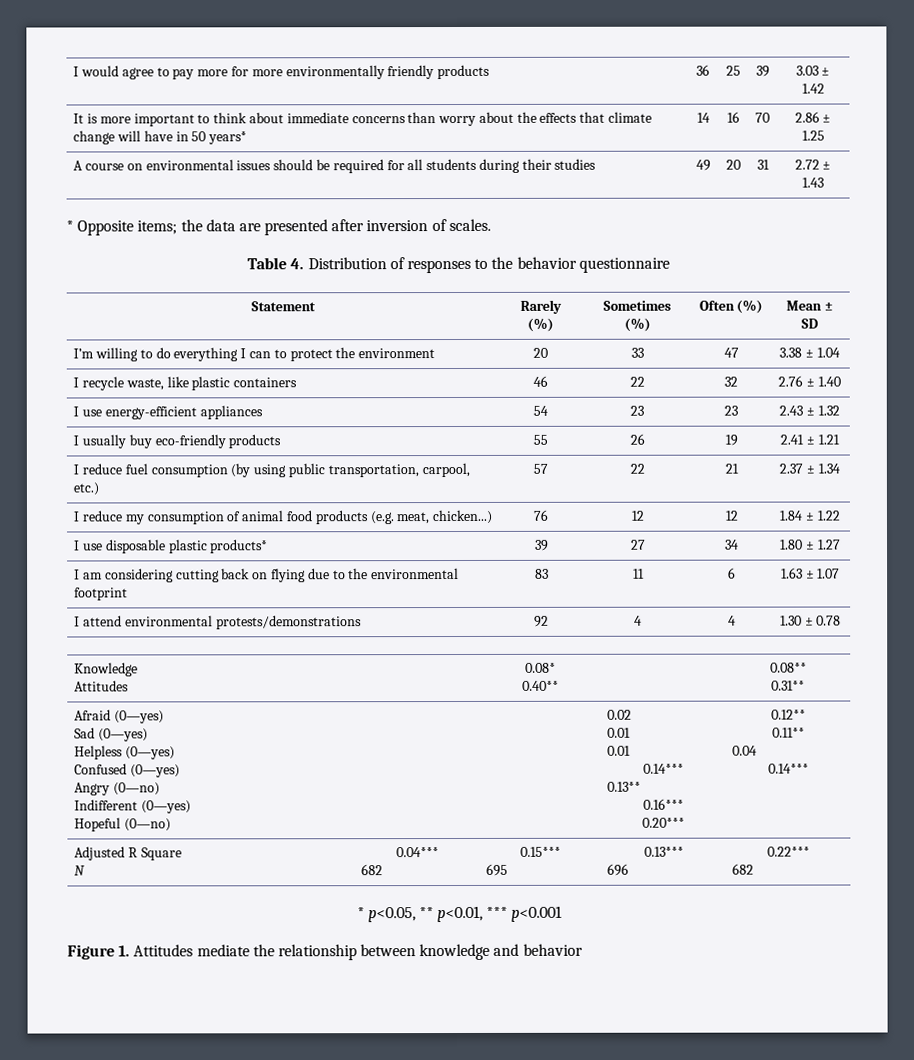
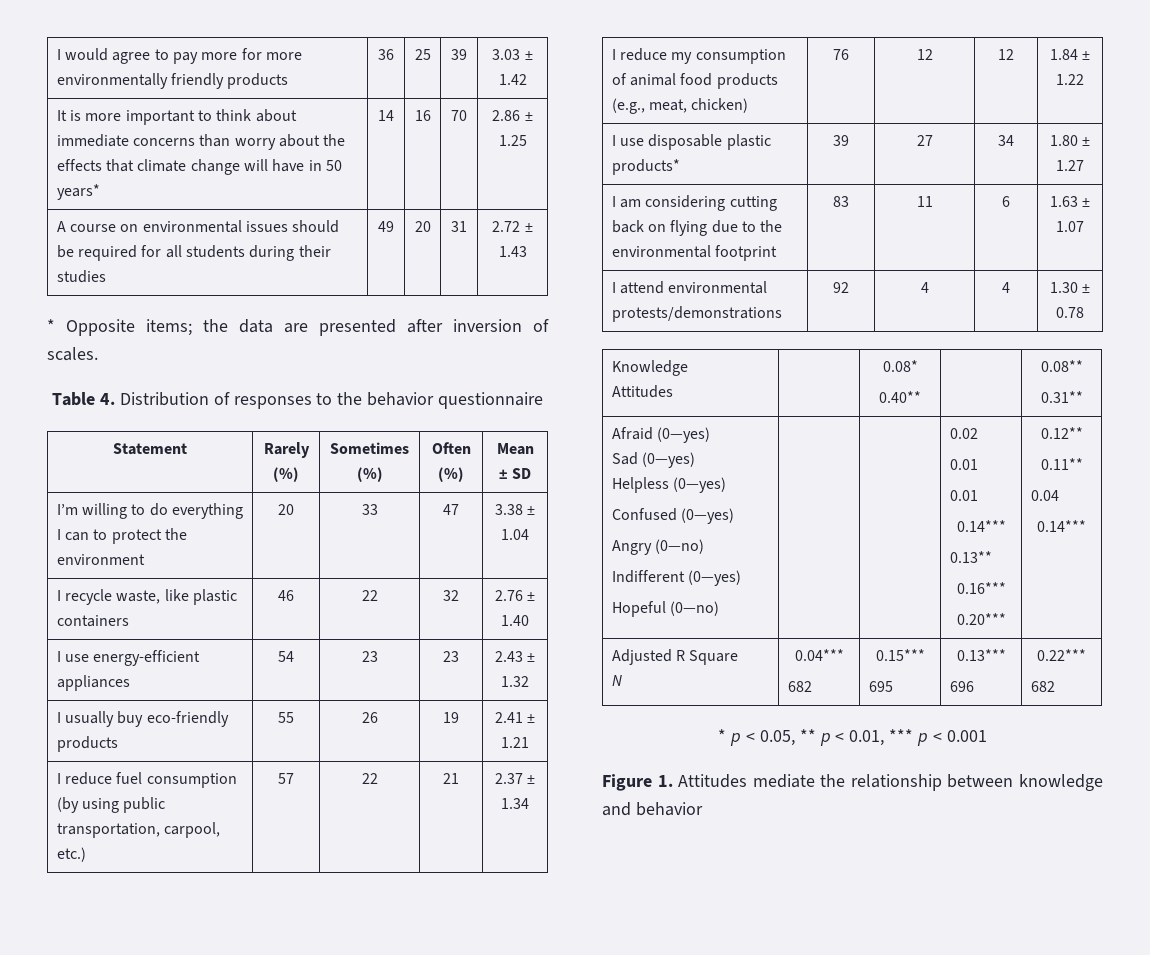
[369,509,493,525] (e.g. meat, chicken...) -> [611,98,749,114] (e.g., meat, chicken)
[367,905,563,923] p<0.05, ** p<0.01, *** p<0.001 -> [730,729,987,746] p < 0.05, ** p < 0.01, *** p < 0.001

